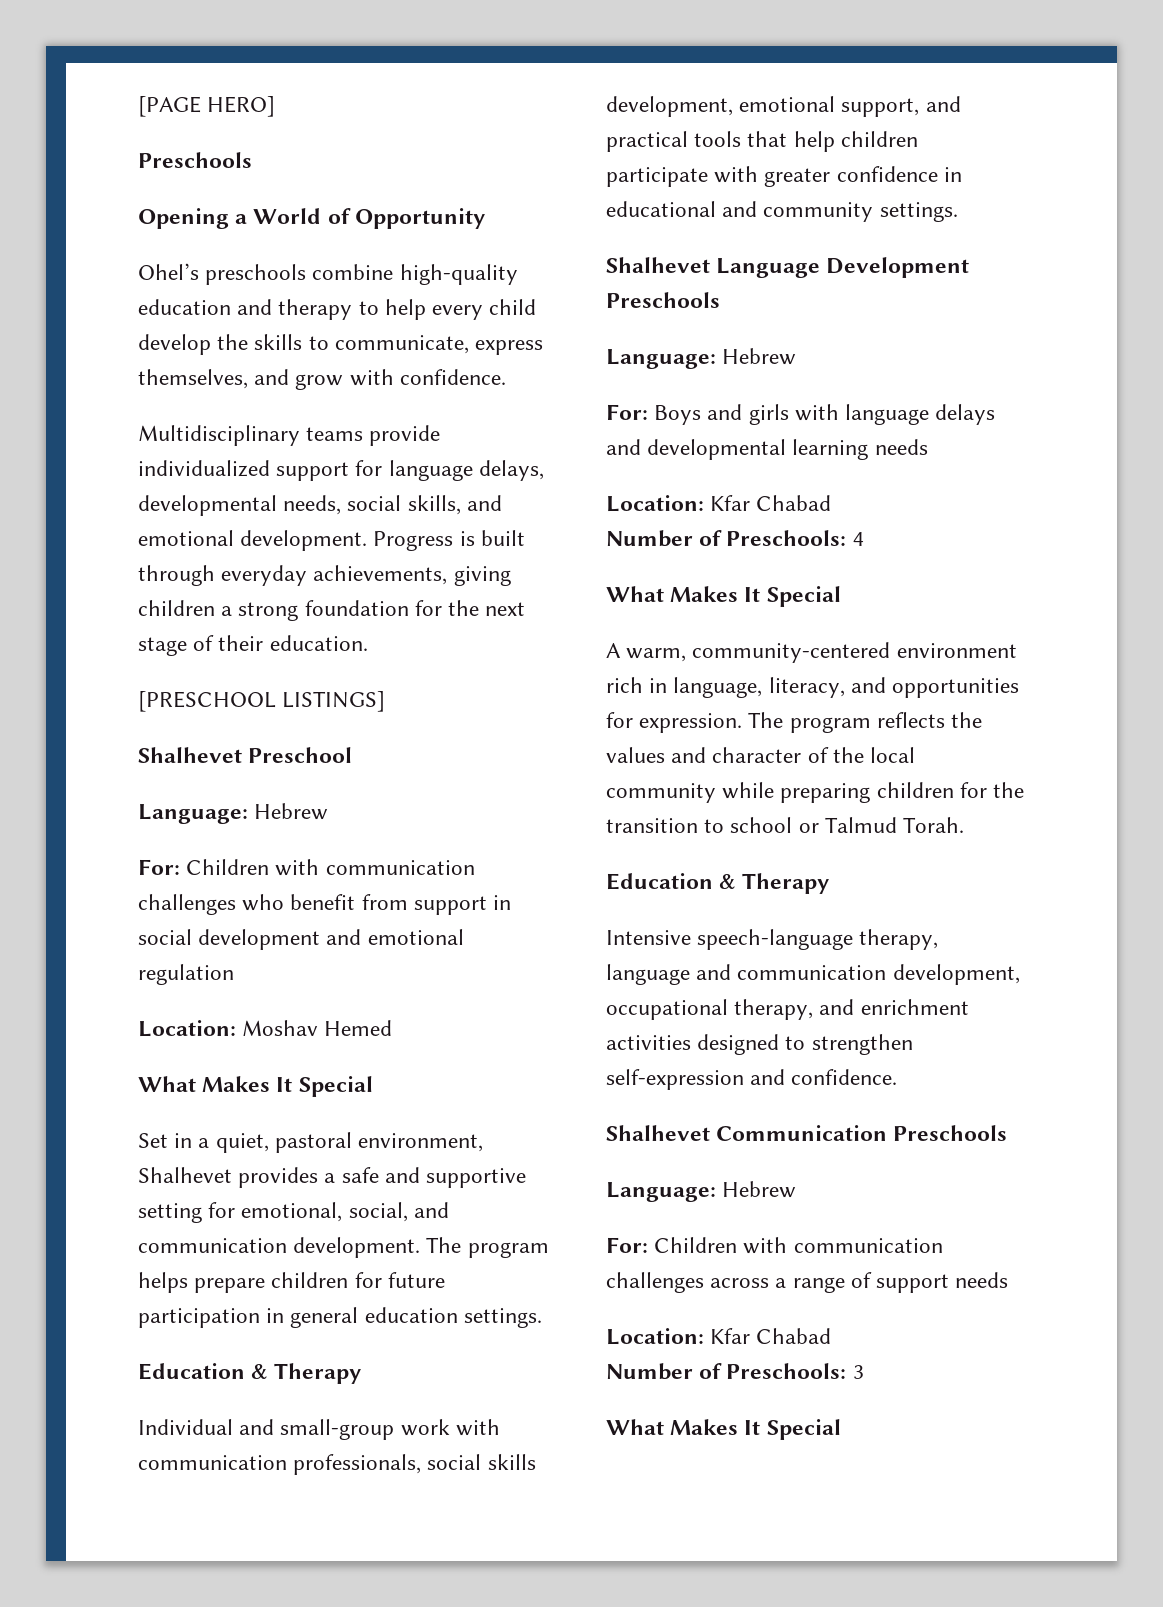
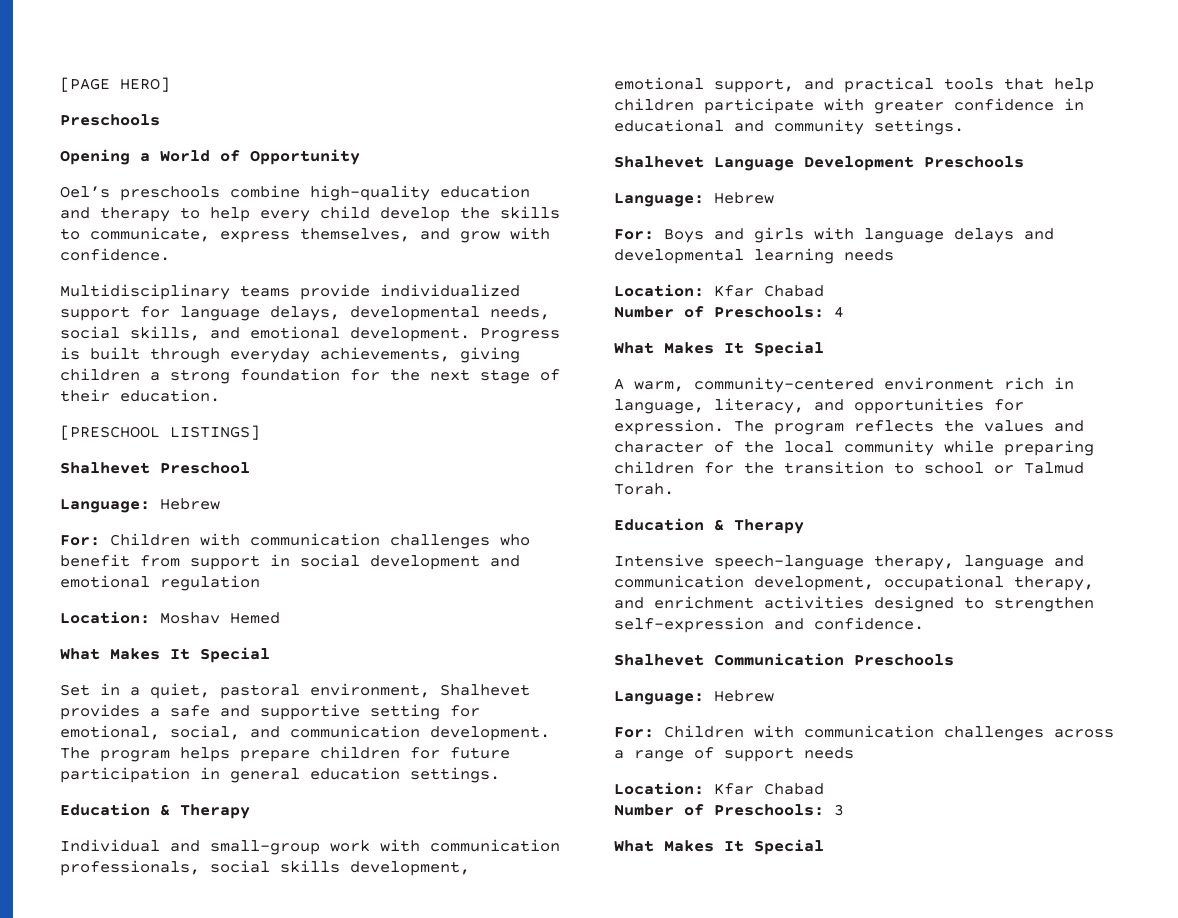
[138,263,199,280] Ohel’s -> [60,186,110,198] Oel’s

